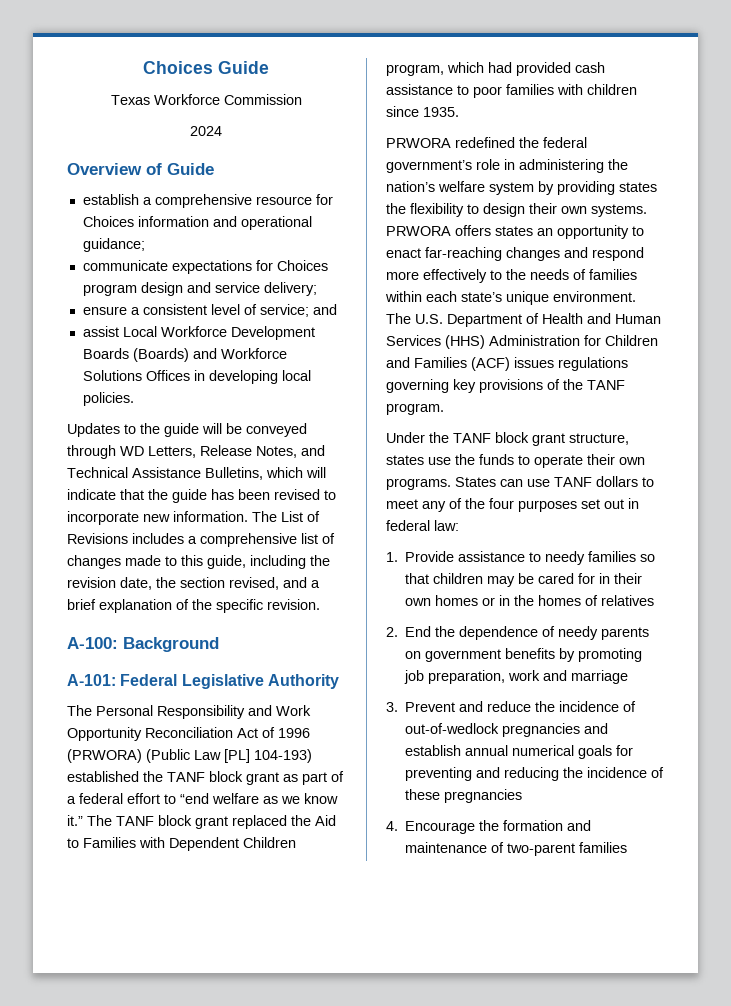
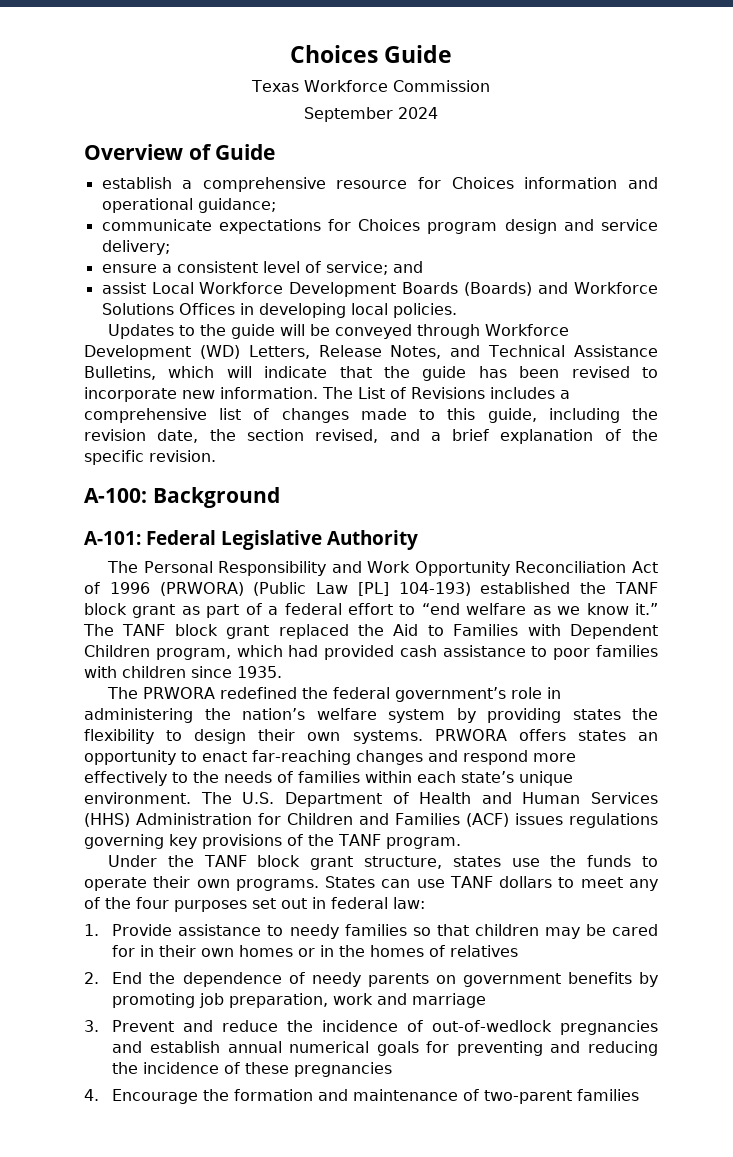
(302, 99) none -> [304,107,393,122] September
[120,446,144,456] WD -> [485,324,570,336] [84,345,240,360] Workforce Development (WD)
(459, 112) none -> [107,687,139,699] The

